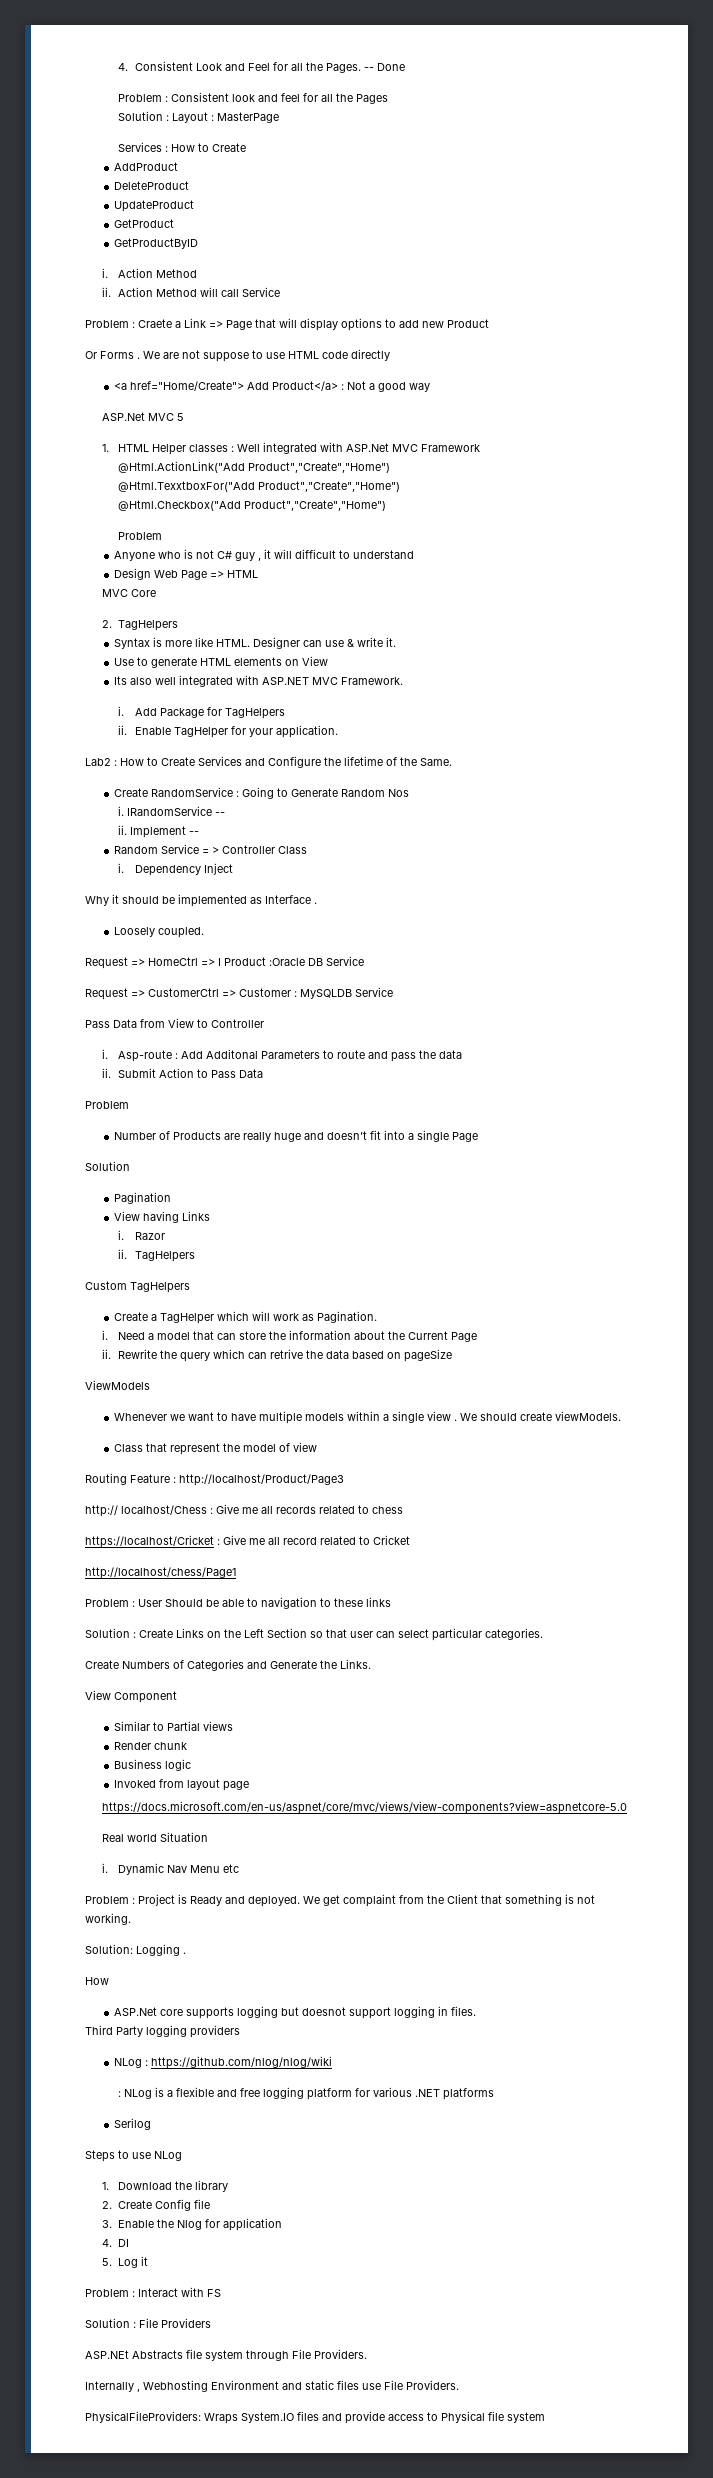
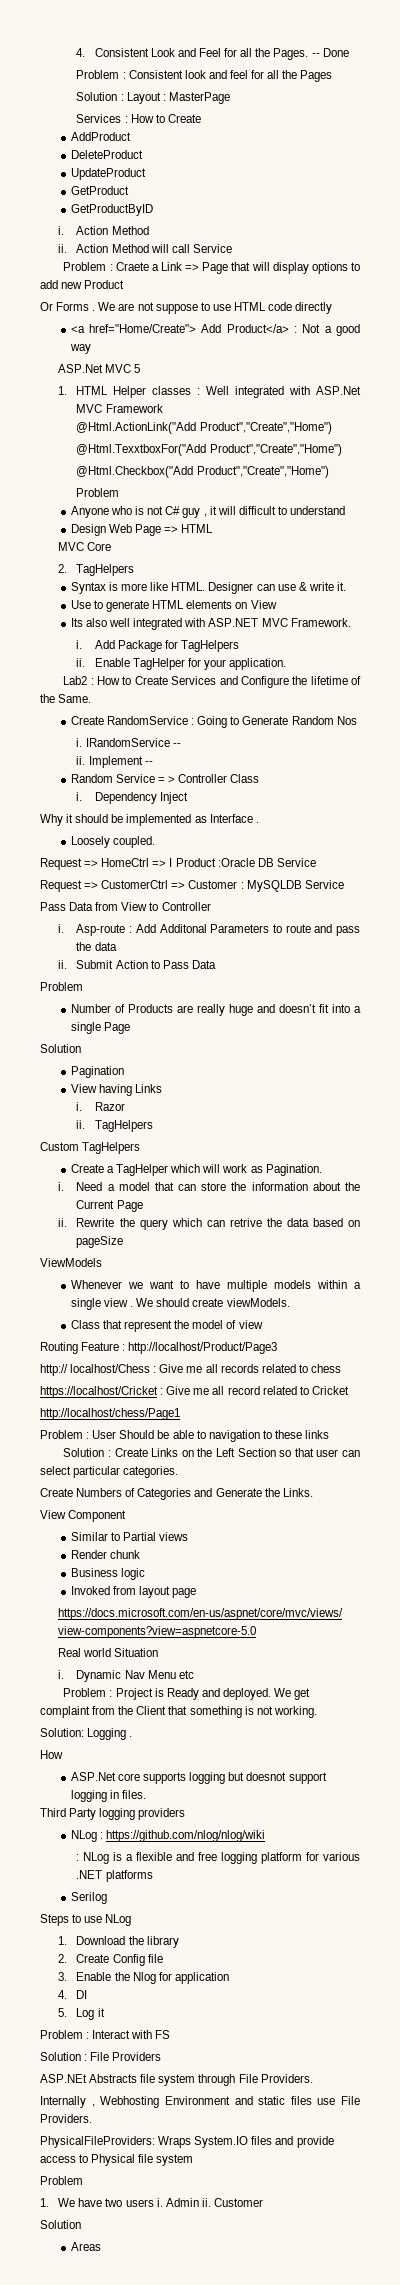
(545, 2417) none -> [40,2176,83,2185] [40,2198,263,2207] [40,2220,81,2229] [70,2242,101,2251] // Problem // 1. We have two users i. Admin ii. Customer // Solution // Areas

